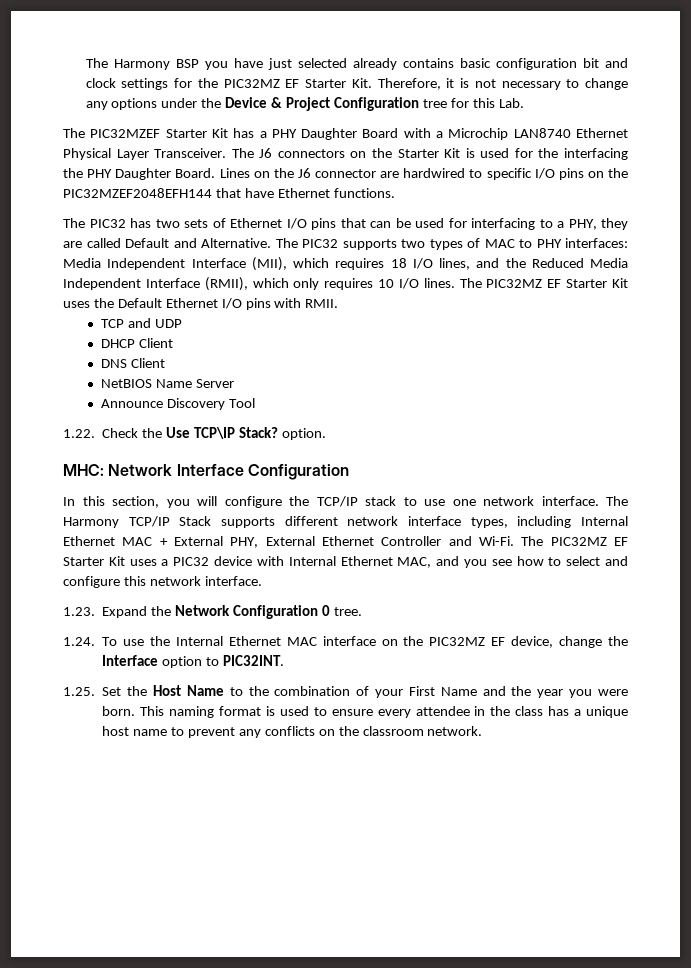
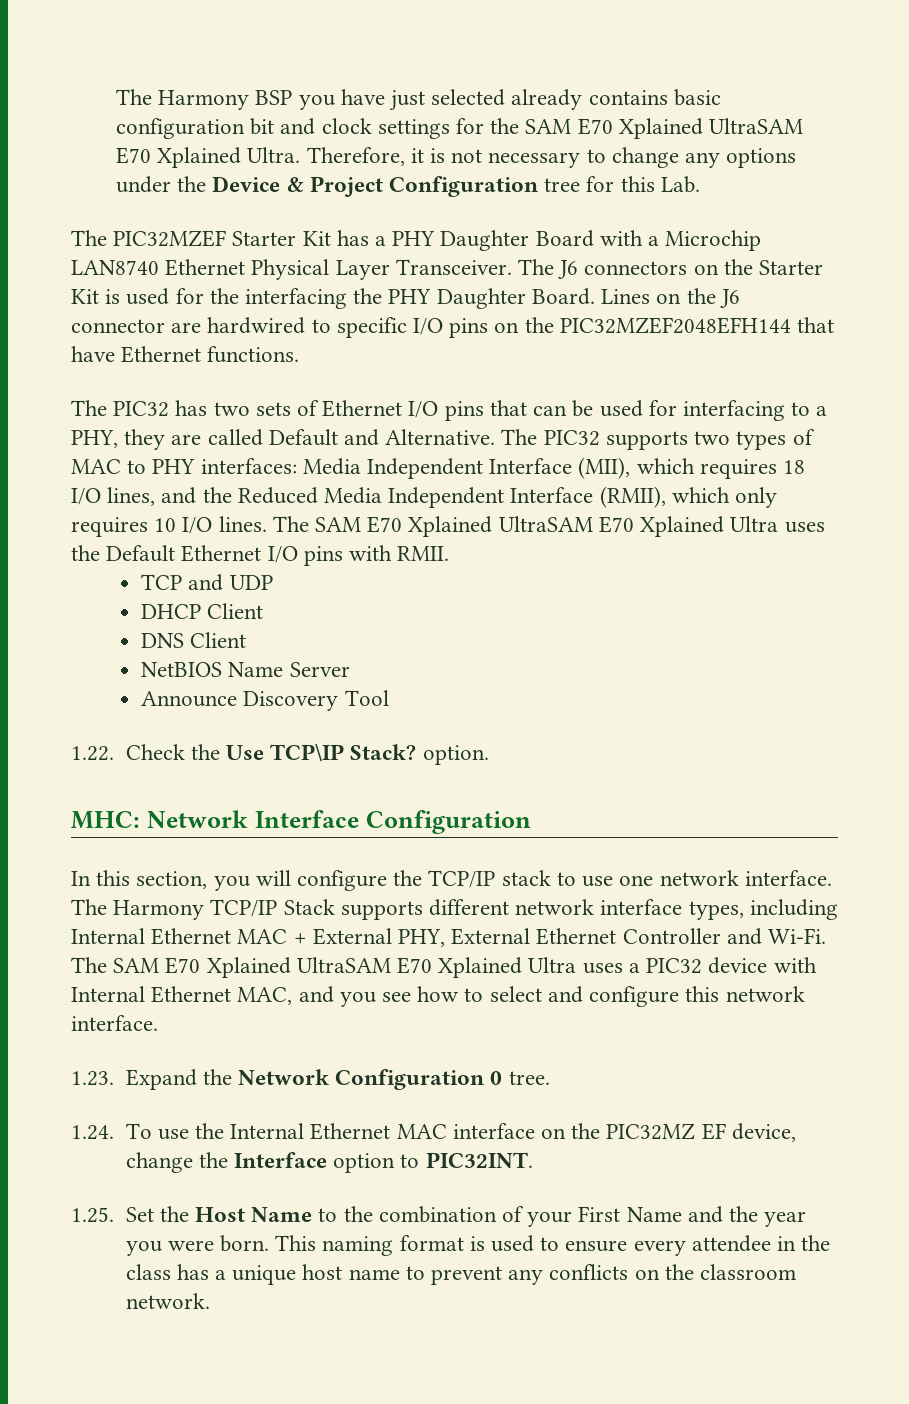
[223,78,372,88] PIC32MZ EF Starter Kit. -> [525,118,804,139] [115,147,301,168] SAM E70 Xplained UltraSAM E70 Xplained Ultra.
[486,278,629,288] PIC32MZ EF Starter Kit -> [315,516,779,537] SAM E70 Xplained UltraSAM E70 Xplained Ultra
[550,537,628,546] [63,556,125,566] PIC32MZ EF Starter Kit -> [113,957,577,978] SAM E70 Xplained UltraSAM E70 Xplained Ultra

